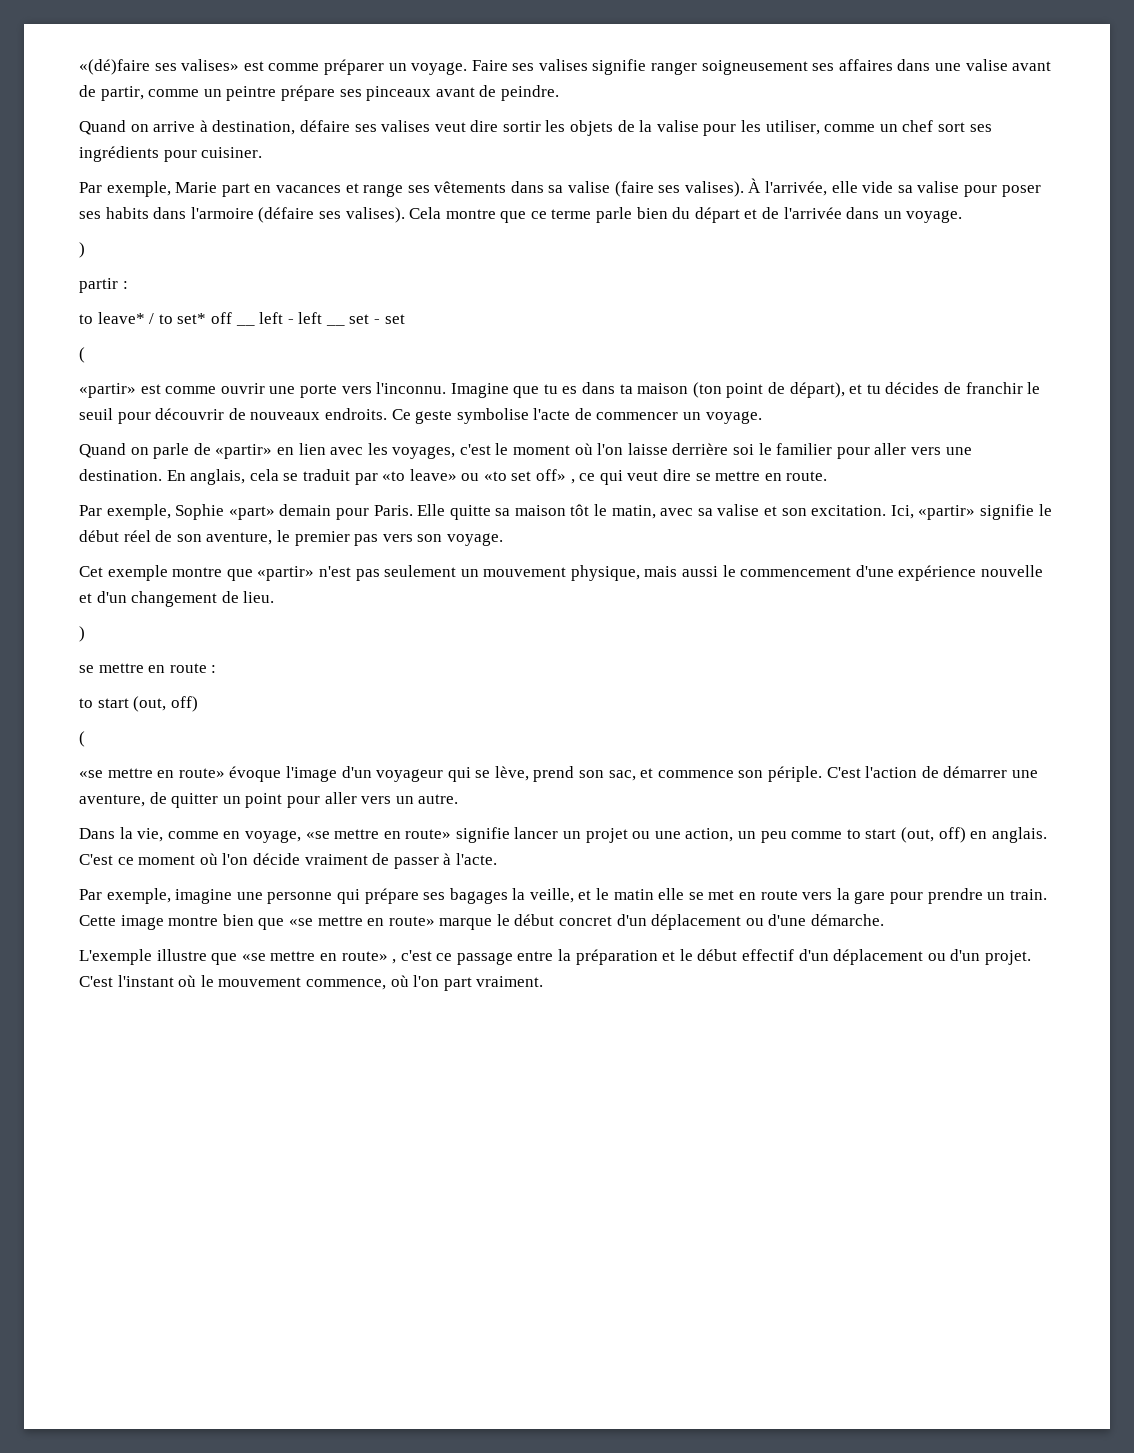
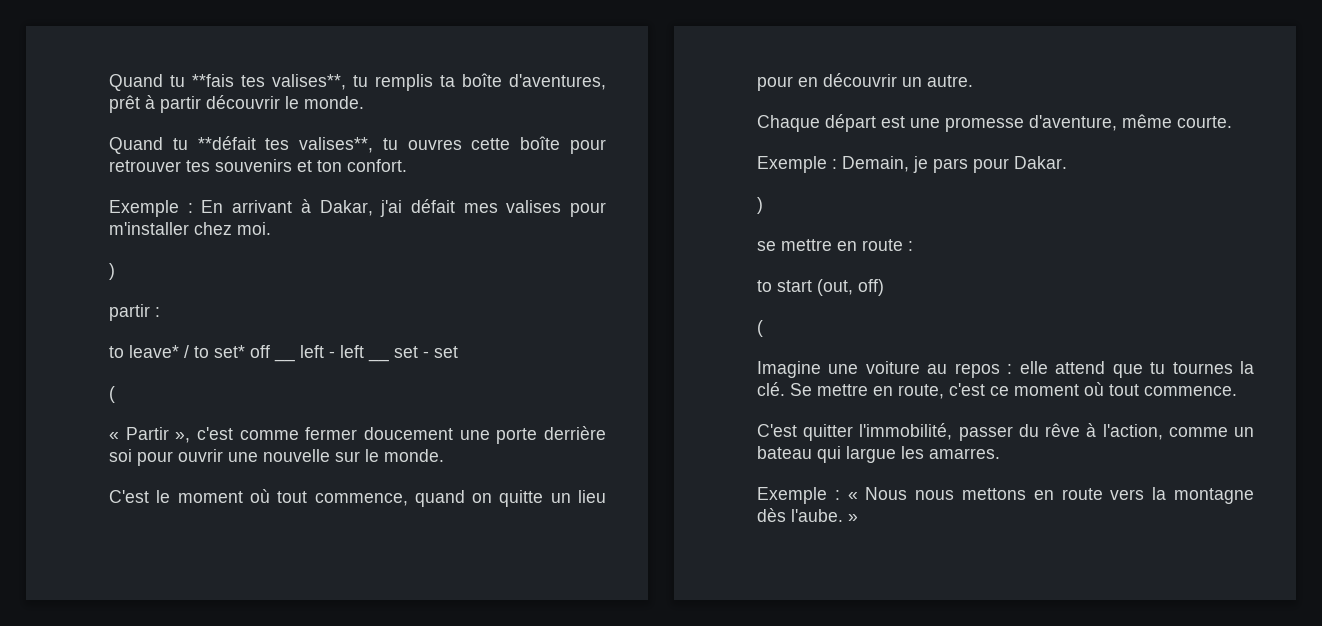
[79,59,1052,75] [79,85,559,101] [79,120,992,136] [79,146,263,162] [79,178,1041,197] [79,207,963,223] «(dé)faire ses valises» est comme préparer un voyage. Faire ses valises signifie ranger soigneusement ses affaires dans une valise avant de partir, comme un peintre prépare ses pinceaux avant de peindre. // Quand on arrive à destination, défaire ses valises veut dire sortir les objets de la valise pour les utiliser, comme un chef sort ses ingrédients pour cuisiner. // Par exemple, Marie part en vacances et range ses vêtements dans sa valise (faire ses valises). À l'arrivée, elle vide sa valise pour poser ses habits dans l'armoire (défaire ses valises). Cela montre que ce terme parle bien du départ et de l'arrivée dans un voyage. -> [109,73,606,91] [109,95,364,113] [109,136,606,154] [109,159,407,172] [109,199,606,217] [109,222,271,235] Quand tu **fais tes valises**, tu remplis ta boîte d'aventures, prêt à partir découvrir le monde. // Quand tu **défait tes valises**, tu ouvres cette boîte pour retrouver tes souvenirs et ton confort. // Exemple : En arrivant à Dakar, j'ai défait mes valises pour m'installer chez moi.
[79,382,1041,398] [79,408,762,424] [79,443,972,459] [79,469,828,485] [79,504,1052,520] [79,530,503,546] [79,565,1044,581] [79,591,275,607] «partir» est comme ouvrir une porte vers l'inconnu. Imagine que tu es dans ta maison (ton point de départ), et tu décides de franchir le seuil pour découvrir de nouveaux endroits. Ce geste symbolise l'acte de commencer un voyage. // Quand on parle de «partir» en lien avec les voyages, c'est le moment où l'on laisse derrière soi le familier pour aller vers une destination. En anglais, cela se traduit par «to leave» ou «to set off» , ce qui veut dire se mettre en route. // Par exemple, Sophie «part» demain pour Paris. Elle quitte sa maison tôt le matin, avec sa valise et son excitation. Ici, «partir» signifie le début réel de son aventure, le premier pas vers son voyage. // Cet exemple montre que «partir» n'est pas seulement un mouvement physique, mais aussi le commencement d'une expérience nouvelle et d'un changement de lieu. -> [109,426,606,444] [109,449,444,466] [109,489,606,507] [757,73,973,91] [757,114,1232,132] [757,156,1067,173] « Partir », c'est comme fermer doucement une porte derrière soi pour ouvrir une nouvelle sur le monde. // C'est le moment où tout commence, quand on quitte un lieu pour en découvrir un autre. // Chaque départ est une promesse d'aventure, même courte. // Exemple : Demain, je pars pour Dakar.
[79,766,1038,782] [79,792,459,808] [79,827,1047,843] [79,853,497,869] [79,888,1047,904] [79,914,885,930] [79,949,1031,965] [79,975,544,991] «se mettre en route» évoque l'image d'un voyageur qui se lève, prend son sac, et commence son périple. C'est l'action de démarrer une aventure, de quitter un point pour aller vers un autre. // Dans la vie, comme en voyage, «se mettre en route» signifie lancer un projet ou une action, un peu comme to start (out, off) en anglais. C'est ce moment où l'on décide vraiment de passer à l'acte. // Par exemple, imagine une personne qui prépare ses bagages la veille, et le matin elle se met en route vers la gare pour prendre un train. Cette image montre bien que «se mettre en route» marque le début concret d'un déplacement ou d'une démarche. // L'exemple illustre que «se mettre en route» , c'est ce passage entre la préparation et le début effectif d'un déplacement ou d'un projet. C'est l'instant où le mouvement commence, où l'on part vraiment. -> [757,361,1254,378] [757,382,1237,399] [757,423,1254,441] [757,446,1000,463] [757,487,1254,504] [757,508,858,522] Imagine une voiture au repos : elle attend que tu tournes la clé. Se mettre en route, c'est ce moment où tout commence. // C'est quitter l'immobilité, passer du rêve à l'action, comme un bateau qui largue les amarres. // Exemple : « Nous nous mettons en route vers la montagne dès l'aube. »

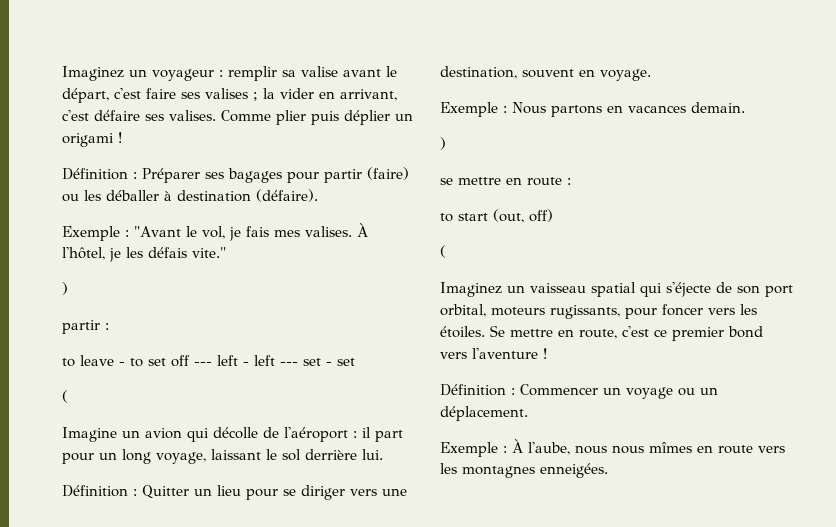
[109,73,606,91] [109,95,364,113] [109,136,606,154] [109,159,407,172] [109,199,606,217] [109,222,271,235] [109,263,115,280] [109,304,160,321] [109,345,270,358] [274,358,295,362] Quand tu **fais tes valises**, tu remplis ta boîte d'aventures, prêt à partir découvrir le monde. // Quand tu **défait tes valises**, tu ouvres cette boîte pour retrouver tes souvenirs et ton confort. // Exemple : En arrivant à Dakar, j'ai défait mes valises pour m'installer chez moi. // ) // partir : // to leave* / to set* off __ -> [62,66,397,81] [62,88,397,103] [62,110,413,125] [62,132,122,147] [62,167,409,183] [62,189,318,202] [62,223,368,241] [62,247,226,262] [62,282,68,295] [62,320,109,334] [62,355,212,367] Imaginez un voyageur : remplir sa valise avant le départ, c'est faire ses valises ; la vider en arrivant, c'est défaire ses valises. Comme plier puis déplier un origami ! // Définition : Préparer ses bagages pour partir (faire) ou les déballer à destination (défaire). // Exemple : "Avant le vol, je fais mes valises. À l'hôtel, je les défais vite." // ) // partir : // to leave - to set off ---
[368,358,389,362] __ -> [280,361,298,366] ---
[109,426,606,444] [109,449,444,466] [109,489,606,507] [757,73,973,91] [757,114,1232,132] [757,156,1067,173] « Partir », c'est comme fermer doucement une porte derrière soi pour ouvrir une nouvelle sur le monde. // C'est le moment où tout commence, quand on quitte un lieu pour en découvrir un autre. // Chaque départ est une promesse d'aventure, même courte. // Exemple : Demain, je pars pour Dakar. -> [62,427,403,442] [62,449,383,464] [62,485,407,500] [440,66,651,81] [440,102,745,117] Imagine un avion qui décolle de l'aéroport : il part pour un long voyage, laissant le sol derrière lui. // Définition : Quitter un lieu pour se diriger vers une destination, souvent en voyage. // Exemple : Nous partons en vacances demain.
[757,361,1254,378] [757,382,785,396] Imagine une voiture au repos : elle attend que tu tournes la clé. -> [440,282,793,297] [440,304,757,319] [440,326,485,338] Imaginez un vaisseau spatial qui s'éjecte de son port orbital, moteurs rugissants, pour foncer vers les étoiles.
[1014,382,1237,396] [757,423,1254,441] [757,446,1000,463] [757,487,1254,504] [757,508,858,522] moment où tout commence. // C'est quitter l'immobilité, passer du rêve à l'action, comme un bateau qui largue les amarres. // Exemple : « Nous nous mettons en route vers la montagne dès l'aube. » -> [672,326,763,341] [440,348,547,359] [440,384,718,399] [440,406,528,421] [440,439,785,457] [440,463,608,478] premier bond vers l'aventure ! // Définition : Commencer un voyage ou un déplacement. // Exemple : À l'aube, nous nous mîmes en route vers les montagnes enneigées.

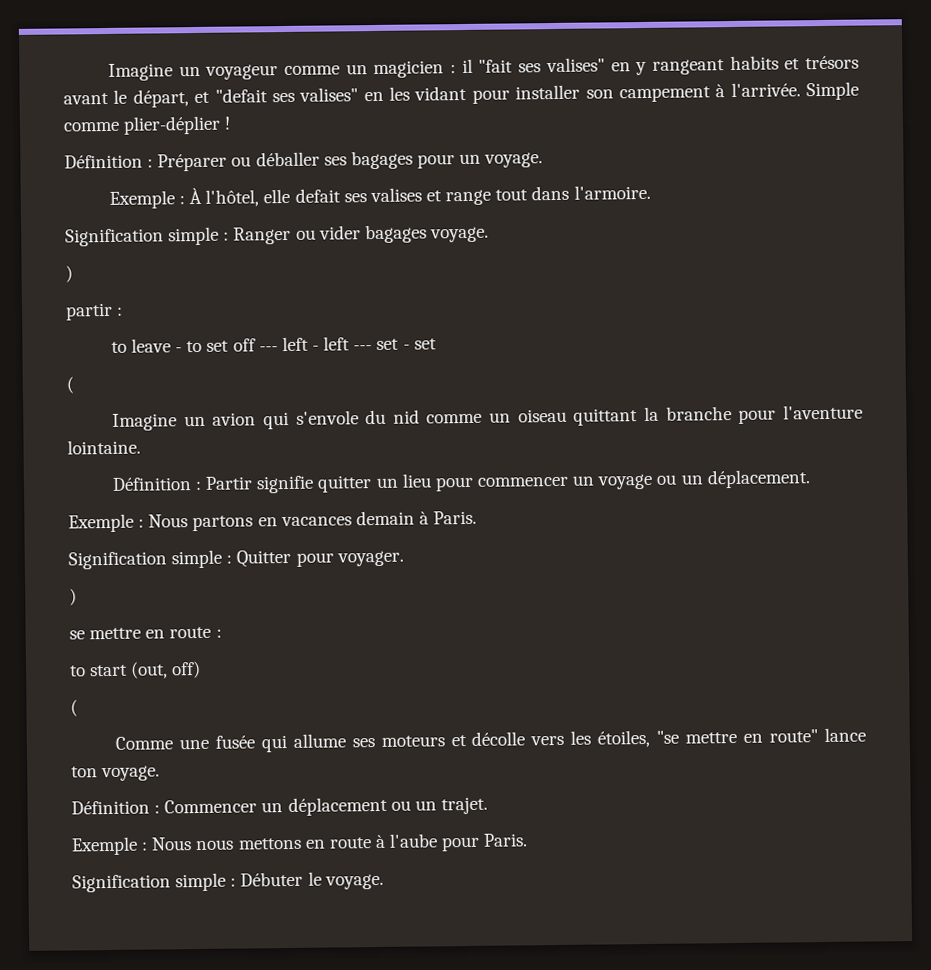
[62,66,124,81] Imaginez -> [107,63,173,81] Imagine
[219,66,397,81] [62,88,397,103] [62,110,413,125] [62,133,114,147] : remplir sa valise avant le départ, c'est faire ses valises ; la vider en arrivant, c'est défaire ses valises. Comme plier puis déplier un origami -> [284,55,859,79] [63,81,859,108] [63,115,222,135] comme un magicien : il "fait ses valises" en y rangeant habits et trésors avant le départ, et "defait ses valises" en les vidant pour installer son campement à l'arrivée. Simple comme plier-déplier
(200, 175) none -> [231,151,320,167] ou déballer
[324,167,409,183] [62,189,318,202] [62,223,368,241] [62,247,226,262] partir (faire) ou les déballer à destination (défaire). // Exemple : "Avant le vol, je fais mes valises. À l'hôtel, je les défais vite." -> [459,152,544,168] [108,184,651,209] [65,224,489,247] un voyage. // Exemple : À l'hôtel, elle defait ses valises et range tout dans l'armoire. // Signification simple : Ranger ou vider bagages voyage.
[213,427,403,442] [62,449,383,464] [62,485,407,500] [440,66,651,81] décolle de l'aéroport : il part pour un long voyage, laissant le sol derrière lui. // Définition : Quitter un lieu pour se diriger vers une destination, souvent en voyage. -> [295,404,863,426] [67,439,141,455] [111,469,811,494] s'envole du nid comme un oiseau quittant la branche pour l'aventure lointaine. // Définition : Partir signifie quitter un lieu pour commencer un voyage ou un déplacement.
[691,102,745,113] demain. -> [355,510,478,526] [68,549,404,570] demain à Paris. // Signification simple : Quitter pour voyager.
[440,282,793,297] [440,304,757,319] [440,325,763,341] [440,348,547,359] Imaginez un vaisseau spatial qui s'éjecte de son port orbital, moteurs rugissants, pour foncer vers les étoiles. Se mettre en route, c'est ce premier bond vers l'aventure ! -> [114,727,866,753] [71,765,161,782] Comme une fusée qui allume ses moteurs et décolle vers les étoiles, "se mettre en route" lance ton voyage.
[626,387,718,399] [440,406,528,421] [440,439,785,457] [440,463,608,478] voyage ou un déplacement. // Exemple : À l'aube, nous nous mîmes en route vers les montagnes enneigées. -> [287,796,488,817] [71,833,529,856] [72,871,384,893] déplacement ou un trajet. // Exemple : Nous nous mettons en route à l'aube pour Paris. // Signification simple : Débuter le voyage.

